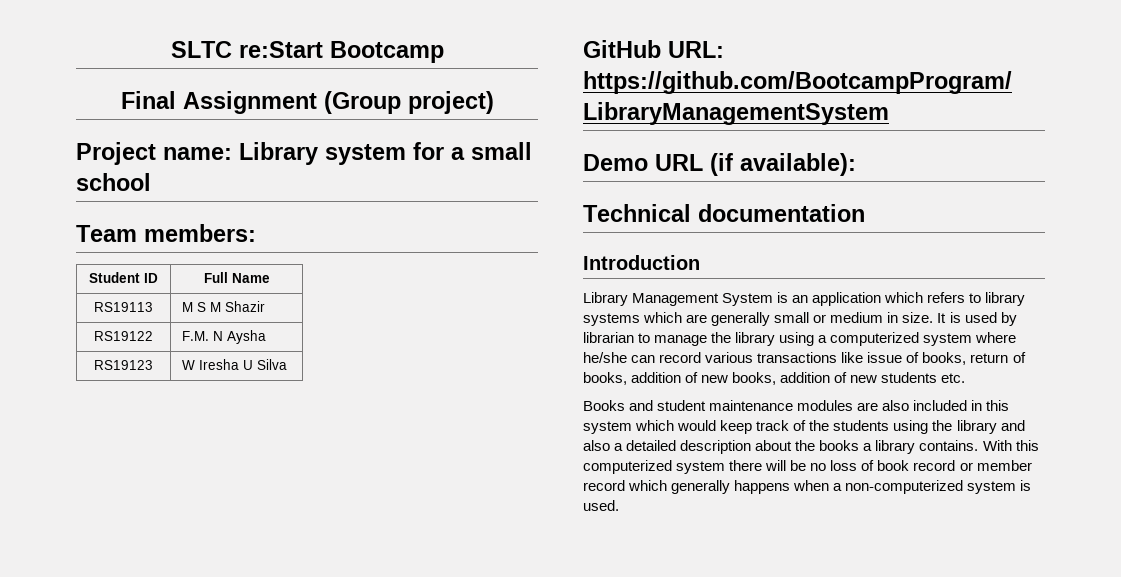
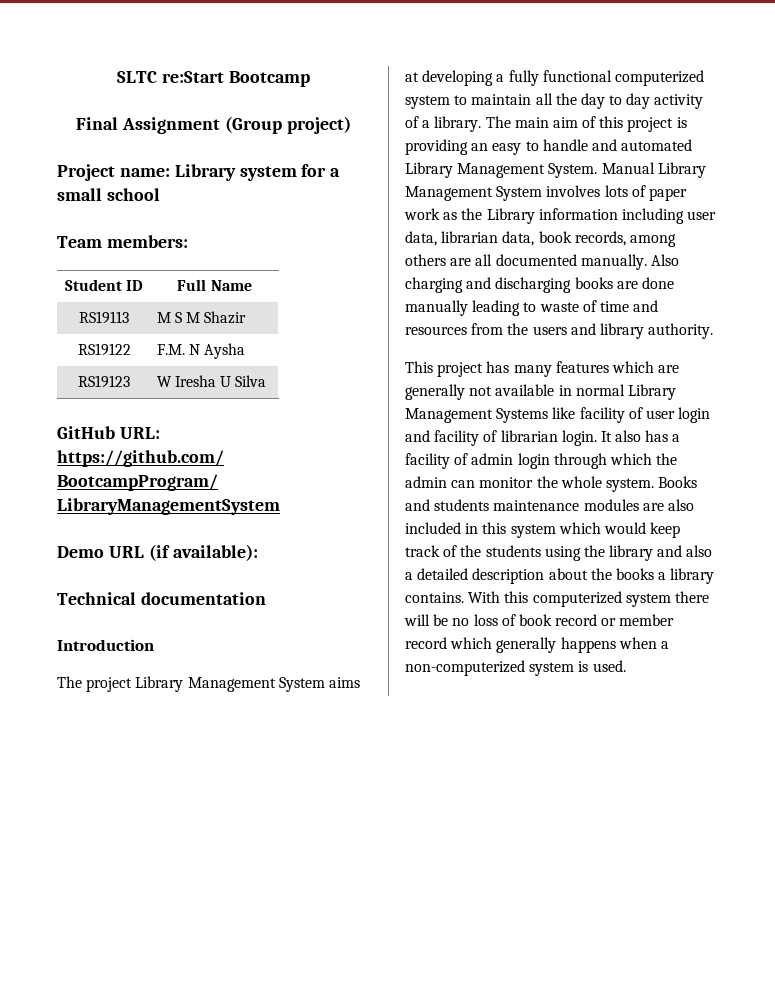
[583,292,1026,306] [583,312,1017,326] [583,332,1017,346] [583,352,1026,365] [583,372,966,385] Library Management System is an application which refers to library systems which are generally small or medium in size. It is used by librarian to manage the library using a computerized system where he/she can record various transactions like issue of books, return of books, addition of new books, addition of new students etc. // -> [57,676,360,692] [405,70,704,86] [405,93,704,109] [405,116,687,132] [405,139,693,155] [405,162,706,178] [405,185,687,201] [404,208,717,224] [405,231,676,247] [405,254,679,270] [405,277,674,293] [405,300,659,316] [405,323,714,339] [405,361,680,377] [405,384,676,400] [405,407,711,423] [405,430,681,446] [405,453,678,469] [405,476,654,492] The project Library Management System aims at developing a fully functional computerized system to maintain all the day to day activity of a library. The main aim of this project is providing an easy to handle and automated Library Management System. Manual Library Management System involves lots of paper work as the Library information including user data, librarian data, book records, among others are all documented manually. Also charging and discharging books are done manually leading to waste of time and resources from the users and library authority. // This project has many features which are generally not available in normal Library Management Systems like facility of user login and facility of librarian login. It also has a facility of admin login through which the admin can monitor the whole system.
[657,400,707,411] student -> [434,499,490,511] students

